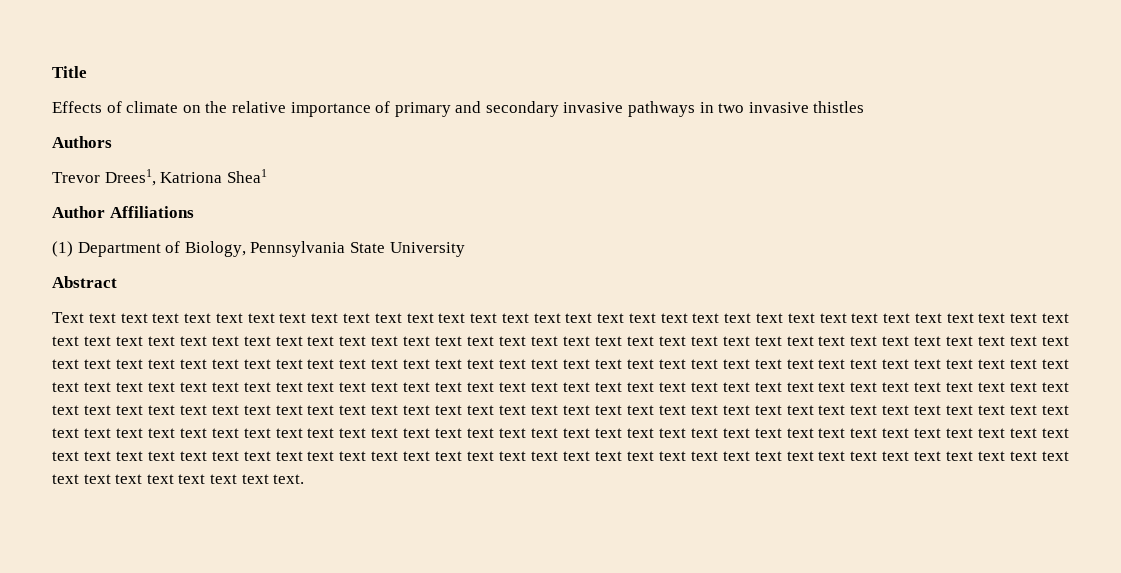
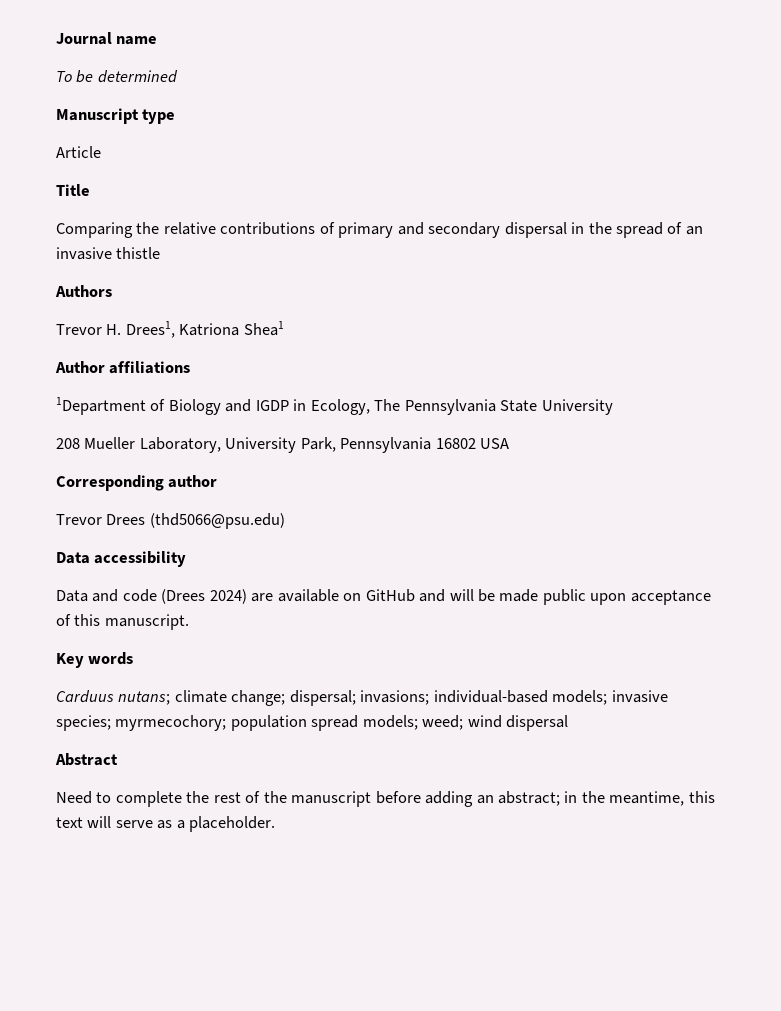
[52,66,87,78] [52,101,201,113] Title // Effects of climate on -> [56,32,158,45] [56,70,178,83] [56,108,176,124] [56,146,101,158] [56,184,90,196] [56,222,133,238] Journal name // To be determined // Manuscript type // Article // Title // Comparing
[290,102,371,117] importance -> [220,222,316,235] contributions
[563,101,865,117] invasive pathways in two invasive thistles -> [504,222,703,238] [56,247,161,260] dispersal in the spread of an invasive thistle
(100, 177) none -> [106,324,122,335] H.
[109,206,194,218] [52,241,465,257] [52,276,117,288] [52,312,1069,323] [52,336,1069,346] [52,359,1069,369] [52,382,1069,392] [52,405,1069,415] [52,428,1069,438] [52,451,1069,461] [52,474,305,484] Affiliations // (1) Department of Biology, Pennsylvania State University // Abstract // Text text text text text text text text text text text text text text text text text text text text text text text text text text text text text text text text text text text text text text text text text text text text text text text text text text text text text text text text text text text text text text text text text text text text text text text text text text text text text text text text text text text text text text text text text text text text text text text text text text text text text text text text text text text text text text text text text text text text text text text text text text text text text text text text text text text text text text text text text text text text text text text text text text text text text text text text text text text text text text text text text text text text text text text text text text text text text text text text text text text text text text text text text text text text text text text text text text text text text text text text text text text text text text text text text text text text text text text text text text text text text text text text text text text text text text text text. -> [109,361,191,374] [56,397,613,415] [56,437,510,453] [56,475,218,491] [56,513,285,529] [56,551,187,567] [56,589,711,605] [56,614,189,630] [56,652,134,668] [56,690,668,706] [56,715,569,731] [55,753,118,766] [56,791,715,807] [56,816,276,832] affiliations // 1Department of Biology and IGDP in Ecology, The Pennsylvania State University // 208 Mueller Laboratory, University Park, Pennsylvania 16802 USA // Corresponding author // Trevor Drees (thd5066@psu.edu) // Data accessibility // Data and code (Drees 2024) are available on GitHub and will be made public upon acceptance of this manuscript. // Key words // Carduus nutans; climate change; dispersal; invasions; individual-based models; invasive species; myrmecochory; population spread models; weed; wind dispersal // Abstract // Need to complete the rest of the manuscript before adding an abstract; in the meantime, this text will serve as a placeholder.

